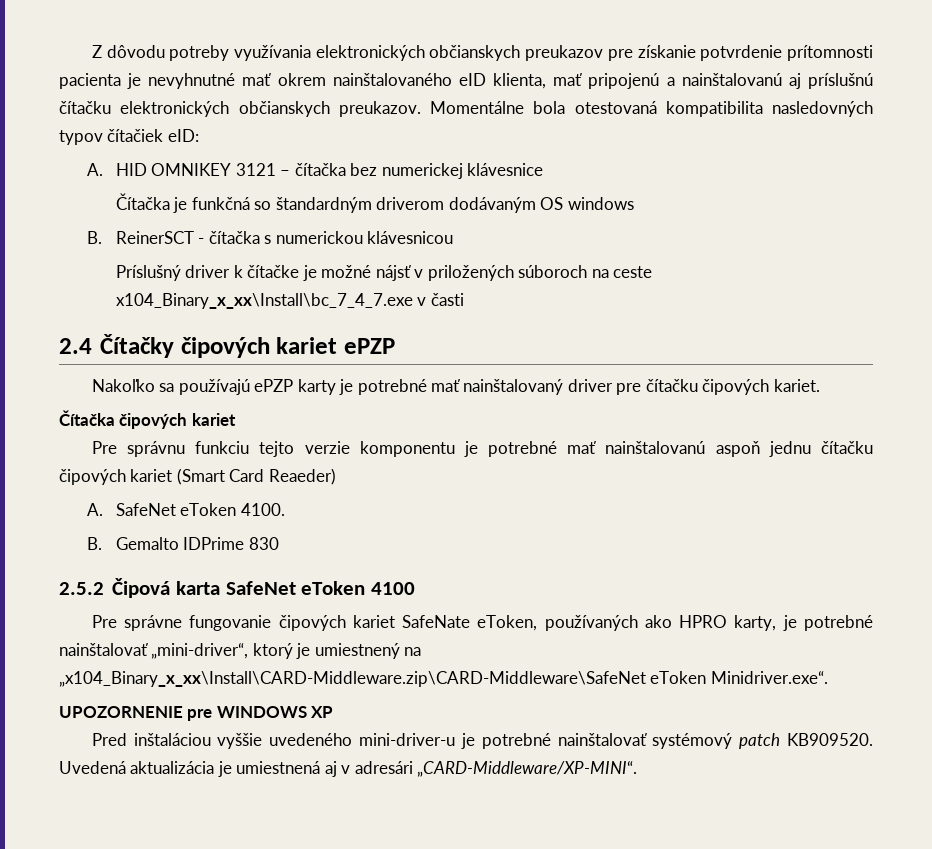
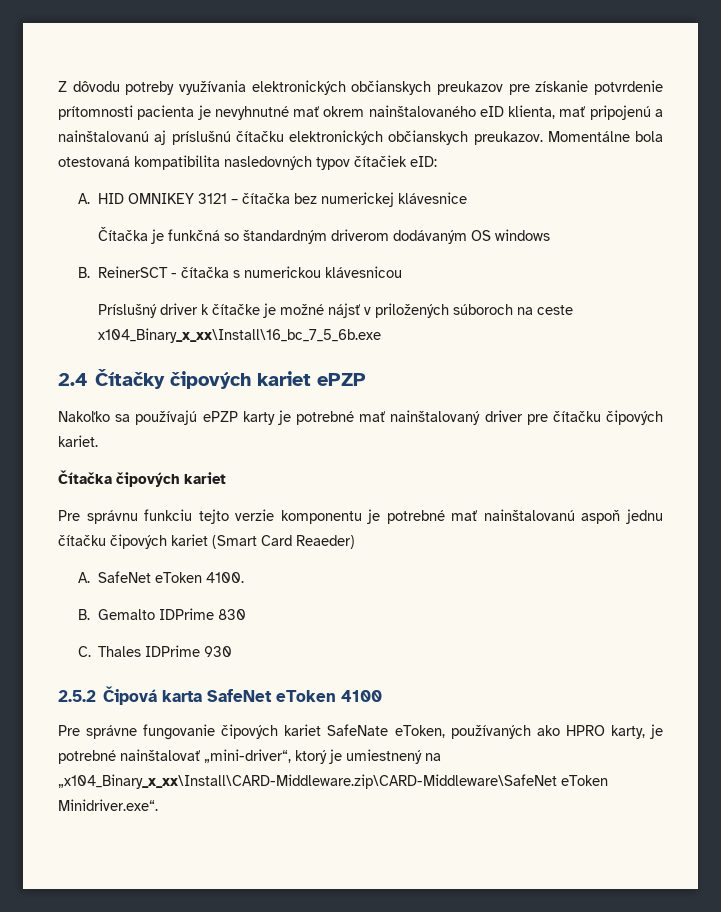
[115,293,464,309] x104_Binary_x_xx\Install\bc_7_4_7.exe v časti -> [98,328,382,343] x104_Binary_x_xx\Install\16_bc_7_5_6b.exe
(279, 543) none -> [78,645,233,657] // C. Thales IDPrime 930
[59,706,334,721] [91,733,874,749] [59,761,638,777] // UPOZORNENIE pre WINDOWS XP // Pred inštaláciou vyššie uvedeného mini-driver-u je potrebné nainštalovať systémový patch KB909520. Uvedená aktualizácia je umiestnená aj v adresári „CARD-Middleware/XP-MINI“. -> (158, 805) none

